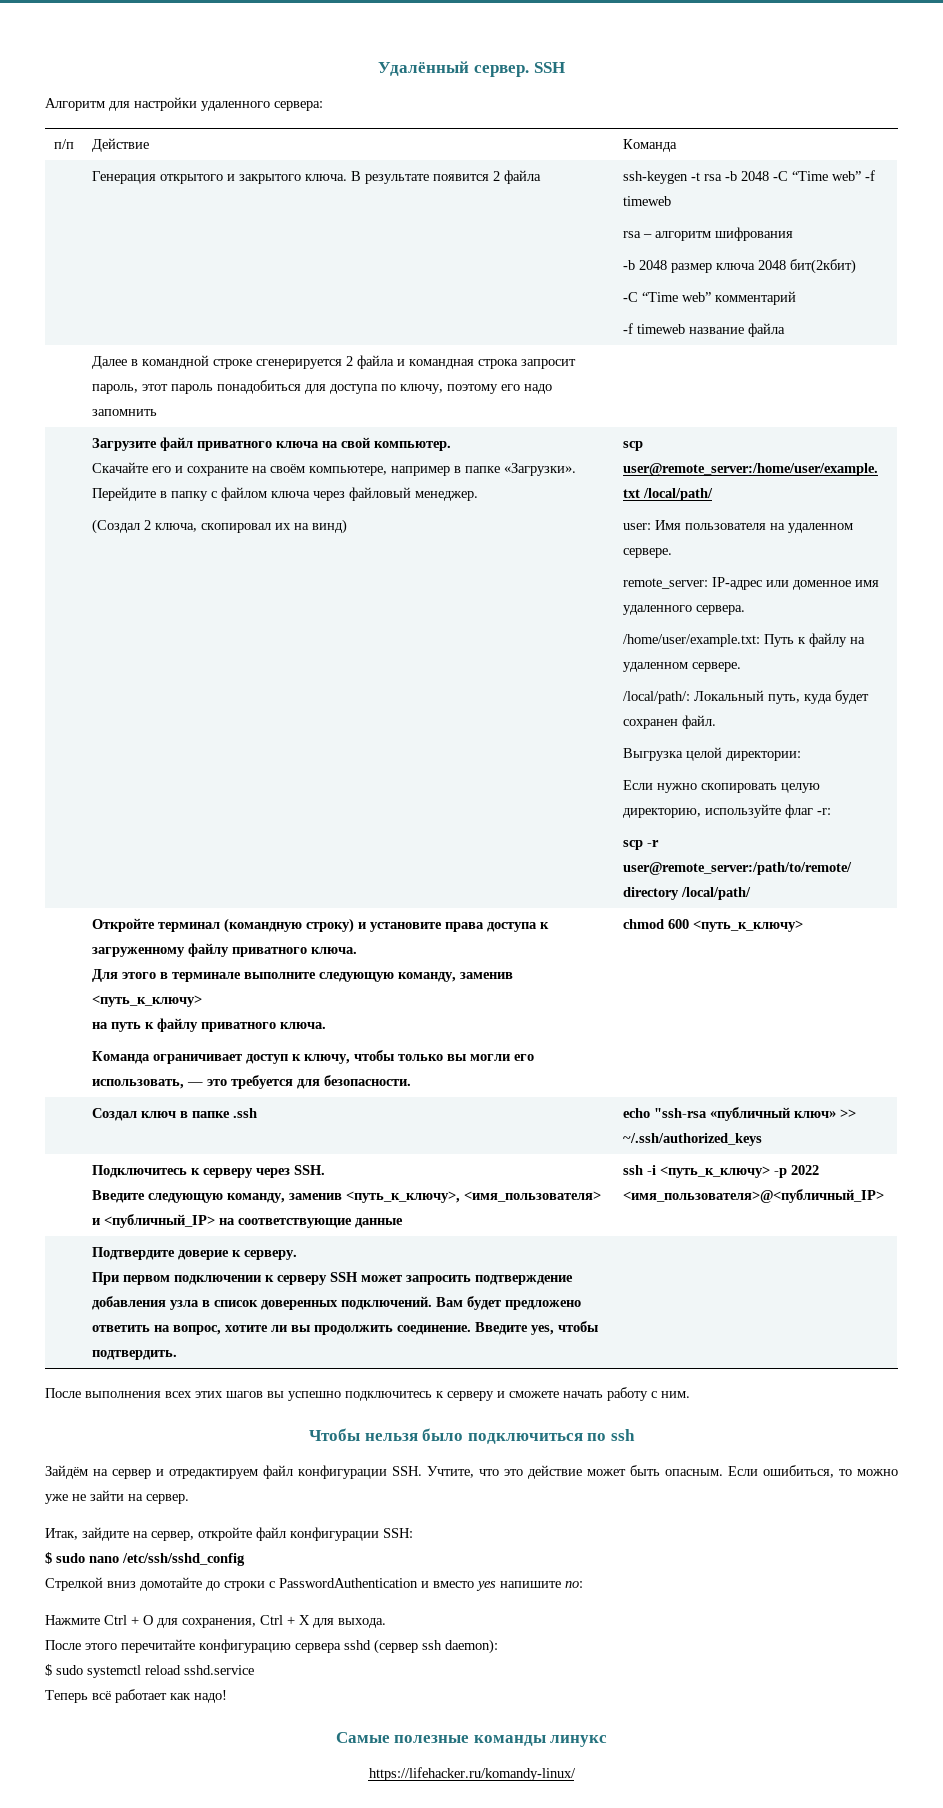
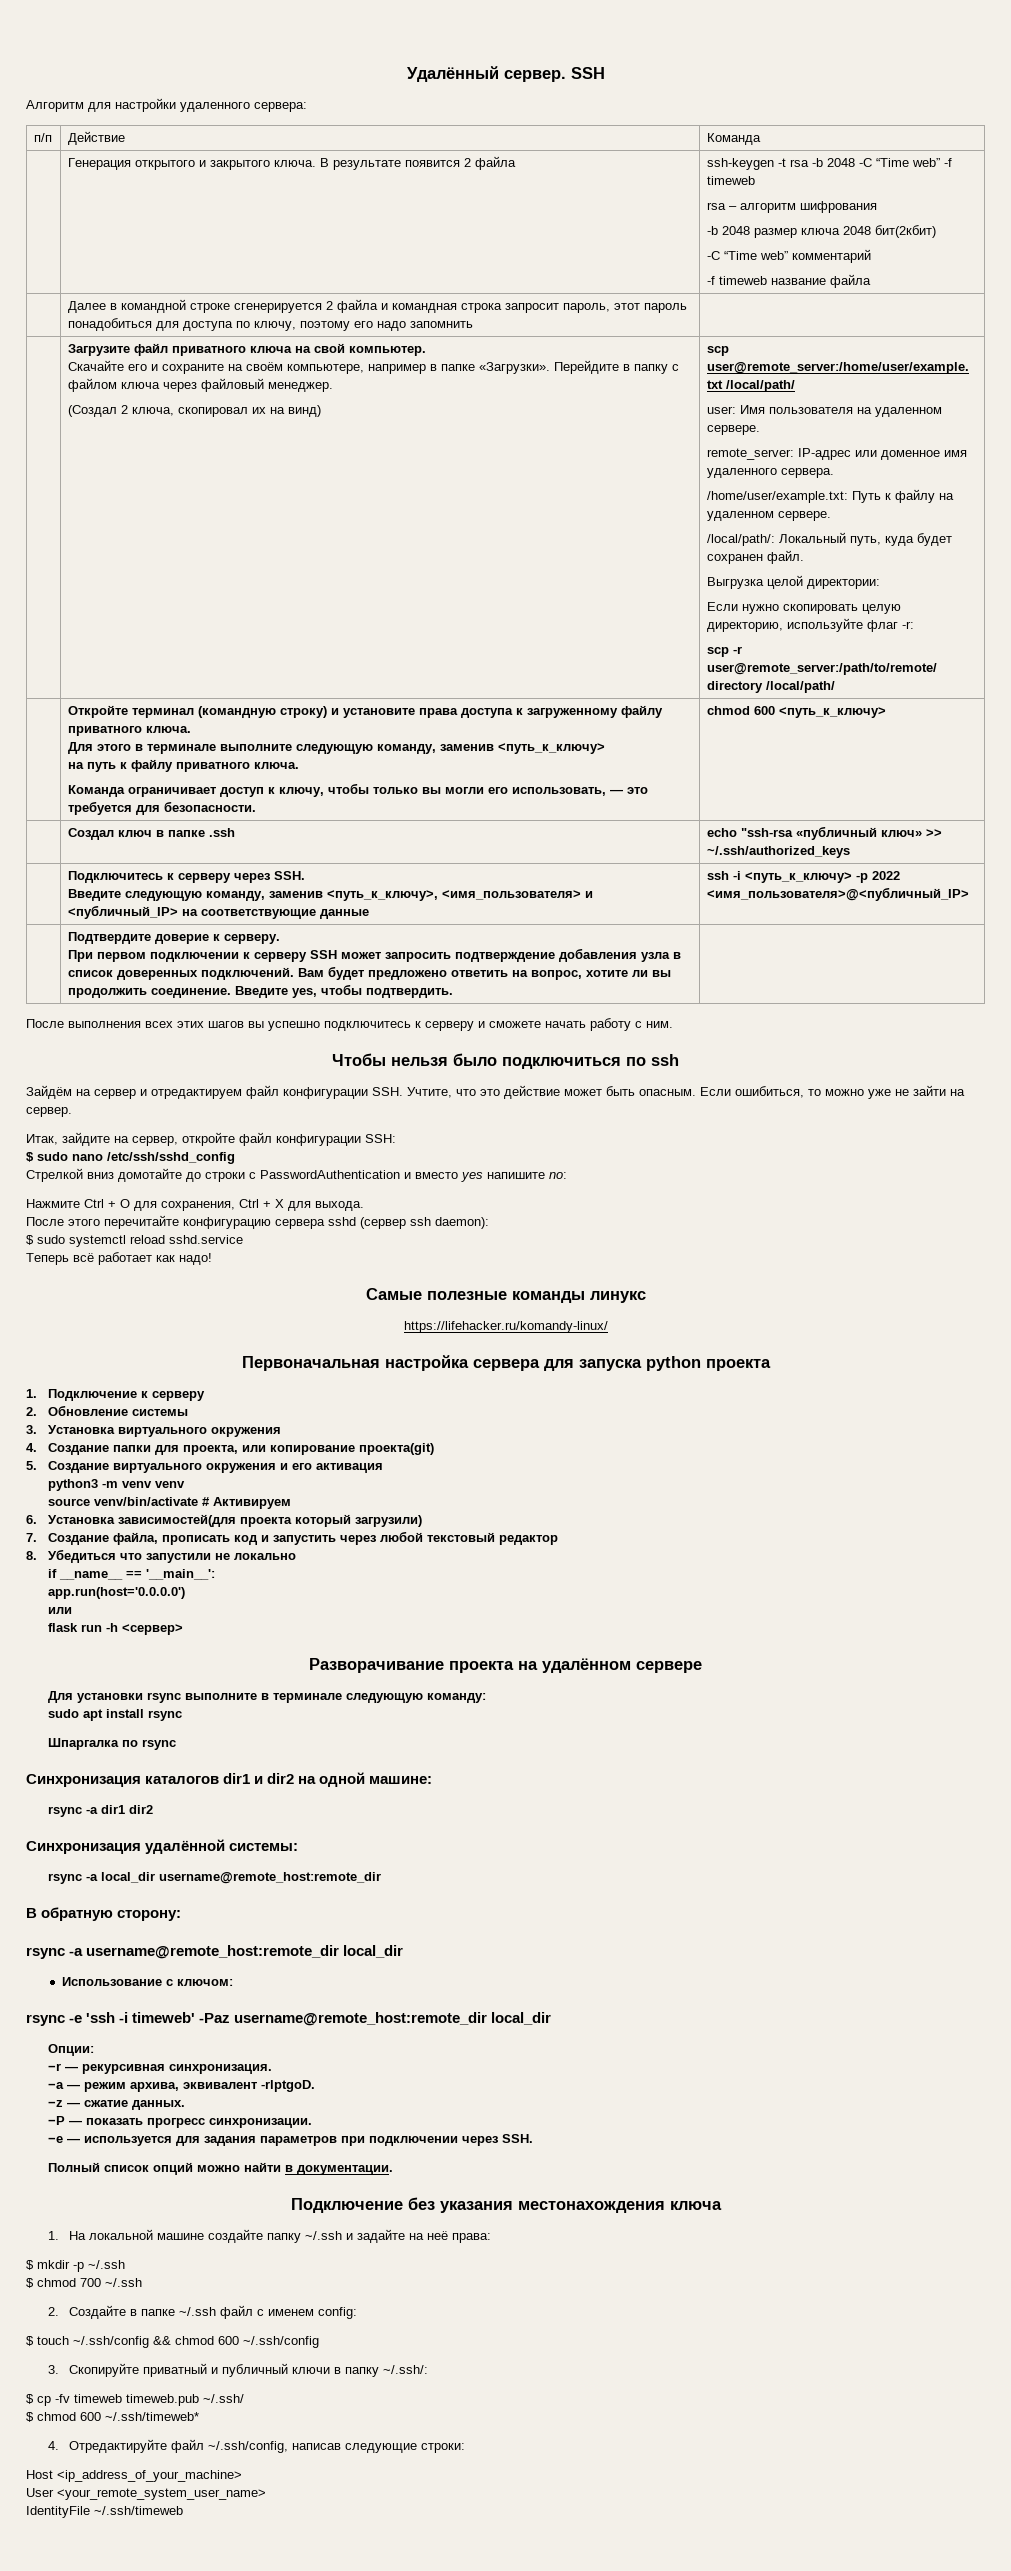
(576, 1774) none -> [241,1355,771,1371] [26,1389,205,1401] [26,1405,188,1416] [26,1425,281,1437] [26,1443,434,1455] [26,1461,383,1473] [47,1479,185,1491] [47,1497,291,1509] [26,1514,422,1527] [26,1531,558,1545] [26,1549,296,1563] [47,1569,215,1580] [47,1587,185,1599] [47,1607,72,1614] [47,1623,183,1635] [309,1658,702,1673] [47,1691,486,1703] [47,1709,182,1721] [47,1738,176,1750] [26,1772,433,1787] [47,1805,153,1817] [26,1839,299,1854] [47,1872,381,1884] [26,1907,182,1921] [26,1945,404,1959] [61,1977,233,1986] [26,2012,552,2026] [47,2044,94,2056] [47,2063,272,2074] [47,2080,315,2092] [47,2100,185,2110] [47,2116,312,2128] [47,2134,533,2146] [47,2162,393,2175] [290,2197,722,2213] [47,2229,492,2243] [26,2260,125,2272] [26,2278,142,2288] [47,2305,358,2319] [26,2336,319,2348] [47,2363,429,2377] [26,2394,244,2406] [26,2412,199,2422] [47,2439,466,2453] [26,2470,242,2482] [26,2488,266,2500] [26,2506,183,2518] // Первоначальная настройка сервера для запуска python проекта // 1. Подключение к серверу // 2. Обновление системы // 3. Установка виртуального окружения // 4. Создание папки для проекта, или копирование проекта(git) // 5. Создание виртуального окружения и его активация // python3 -m venv venv // source venv/bin/activate # Активируем // 6. Установка зависимостей(для проекта который загрузили) // 7. Создание файла, прописать код и запустить через любой текстовый редактор // 8. Убедиться что запустили не локально // if __name__ == '__main__': // app.run(host='0.0.0.0') // или // flask run -h <сервер> // Разворачивание проекта на удалённом сервере // Для установки rsync выполните в терминале следующую команду: // sudo apt install rsync // Шпаргалка по rsync // Синхронизация каталогов dir1 и dir2 на одной машине: // rsync -a dir1 dir2 // Синхронизация удалённой системы: // rsync -a local_dir username@remote_host:remote_dir // В обратную сторону: // rsync -a username@remote_host:remote_dir local_dir // Использование с ключом: // rsync -e 'ssh -i timeweb' -Paz username@remote_host:remote_dir local_dir // Опции: // −r — рекурсивная синхронизация. // −a — режим архива, эквивалент -rlptgoD. // −z — сжатие данных. // −P — показать прогресс синхронизации. // −e — используется для задания параметров при подключении через SSH. // Полный список опций можно найти в документации. // Подключение без указания местонахождения ключа // 1. На локальной машине создайте папку ~/.ssh и задайте на неё права: // $ mkdir -p ~/.ssh // $ chmod 700 ~/.ssh // 2. Создайте в папке ~/.ssh файл с именем config: // $ touch ~/.ssh/config && chmod 600 ~/.ssh/config // 3. Скопируйте приватный и публичный ключи в папку ~/.ssh/: // $ cp -fv timeweb timeweb.pub ~/.ssh/ // $ chmod 600 ~/.ssh/timeweb* // 4. Отредактируйте файл ~/.ssh/config, написав следующие строки: // Host <ip_address_of_your_machine> // User <your_remote_system_user_name> // IdentityFile ~/.ssh/timeweb

